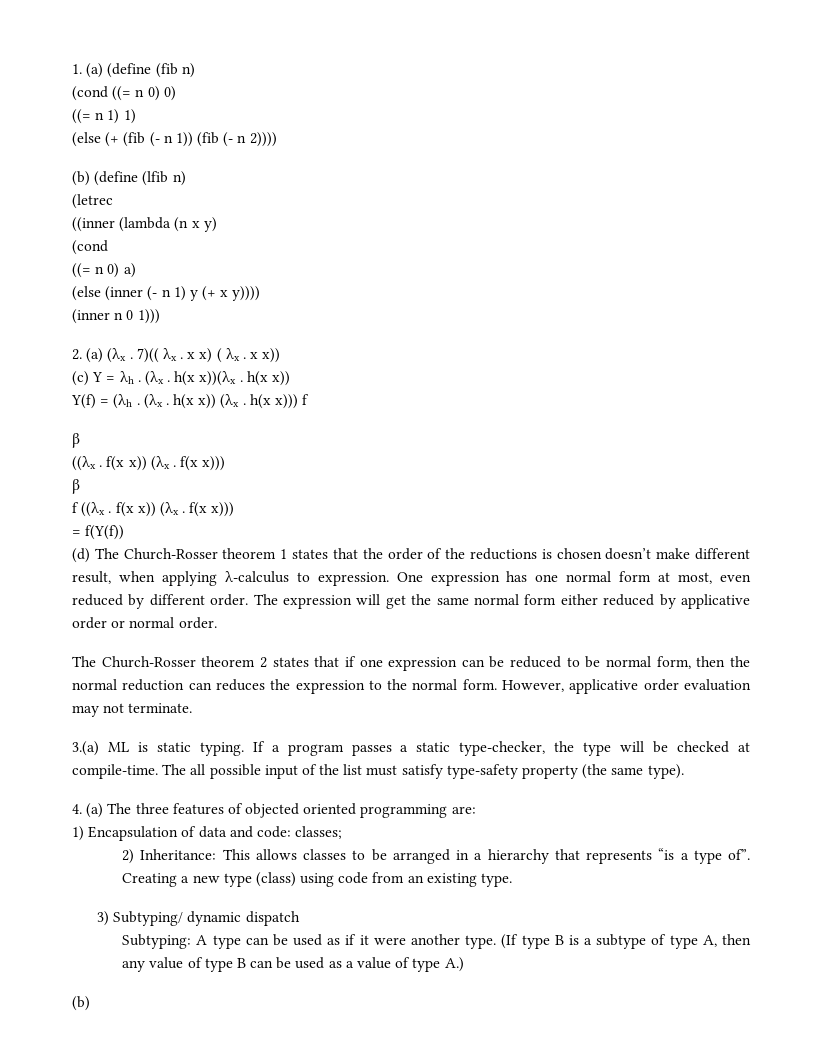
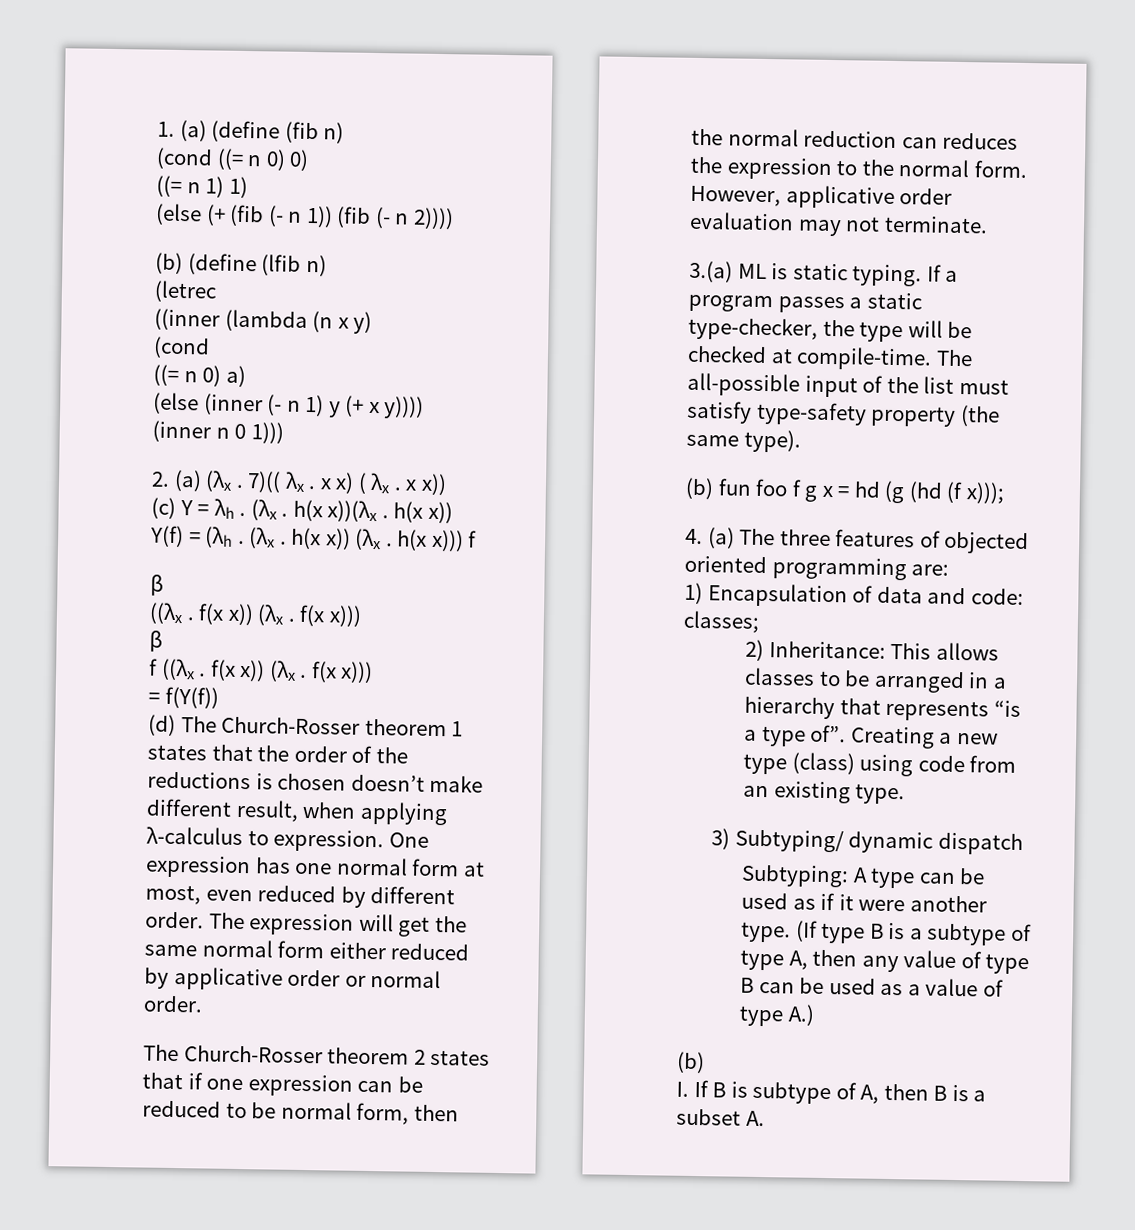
[190,764,261,779] all possible -> [687,372,800,397] all-possible
(684, 771) none -> [685,477,1005,504] // (b) fun foo f g x = hd (g (hd (f x)));
(90, 1003) none -> [676,1079,987,1105] [676,1108,765,1127] // I. If B is subtype of A, then B is a subset A.

